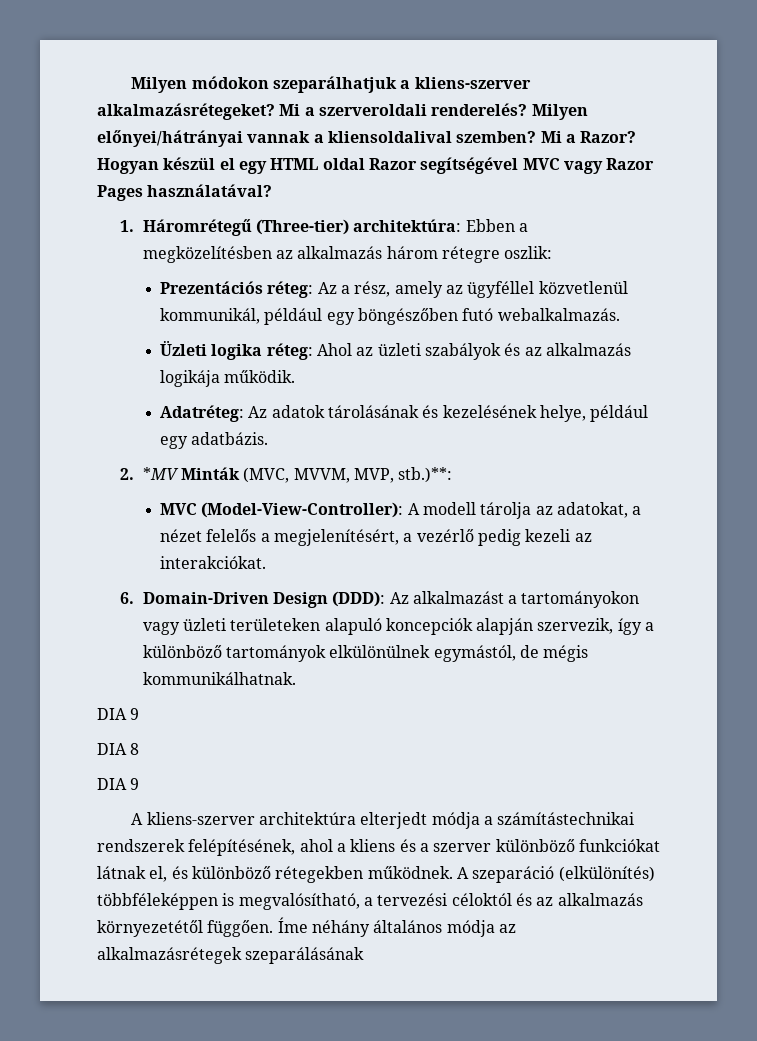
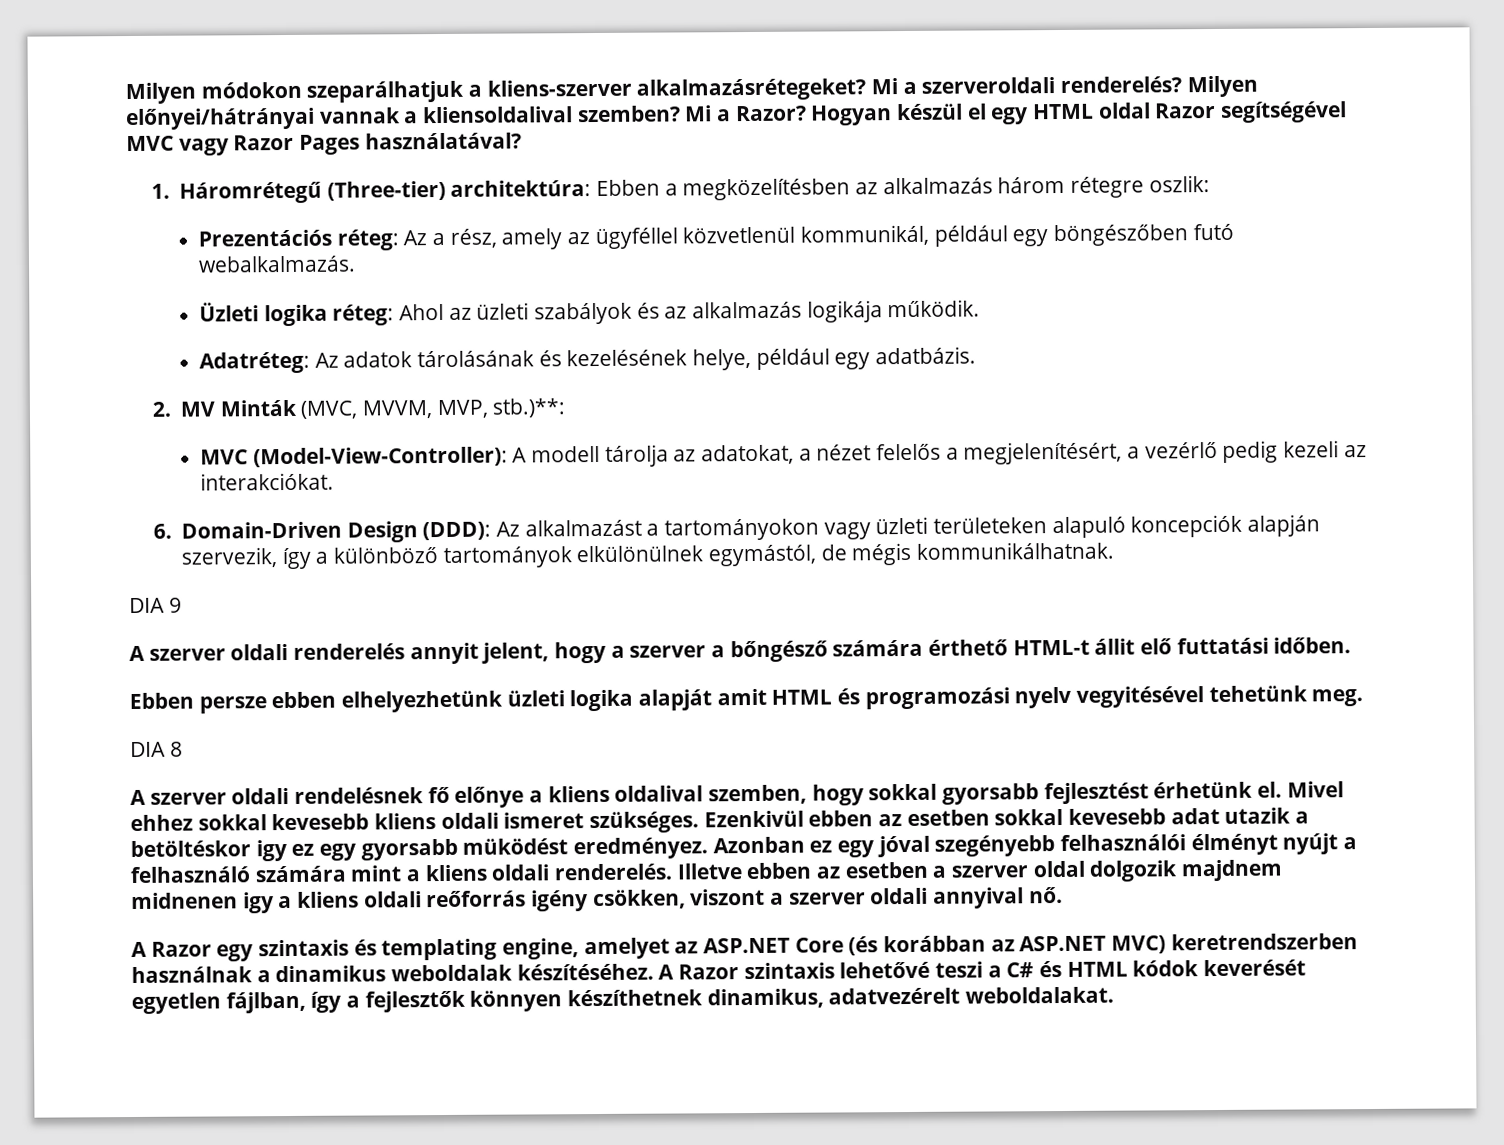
[142,467,179,480] *MV -> [179,401,215,417] MV
[97,743,140,755] [97,778,140,790] [131,812,635,829] [97,839,660,856] [97,866,655,883] [97,893,643,910] [97,917,516,937] [97,947,365,964] DIA 8 // DIA 9 // A kliens-szerver architektúra elterjedt módja a számítástechnikai rendszerek felépítésének, ahol a kliens és a szerver különböző funkciókat látnak el, és különböző rétegekben működnek. A szeparáció (elkülönítés) többféleképpen is megvalósítható, a tervezési céloktól és az alkalmazás környezetétől függően. Íme néhány általános módja az alkalmazásrétegek szeparálásának -> [129,637,1352,665] [129,685,1364,714] [130,741,183,758] [130,781,1344,808] [130,807,1310,834] [130,833,1358,862] [130,859,1284,884] [131,887,1063,914] [131,933,1358,962] [131,959,1307,984] [131,986,1115,1015] A szerver oldali renderelés annyit jelent, hogy a szerver a bőngésző számára érthető HTML-t állit elő futtatási időben. // Ebben persze ebben elhelyezhetünk üzleti logika alapját amit HTML és programozási nyelv vegyitésével tehetünk meg. // DIA 8 // A szerver oldali rendelésnek fő előnye a kliens oldalival szemben, hogy sokkal gyorsabb fejlesztést érhetünk el. Mivel ehhez sokkal kevesebb kliens oldali ismeret szükséges. Ezenkivül ebben az esetben sokkal kevesebb adat utazik a betöltéskor igy ez egy gyorsabb müködést eredményez. Azonban ez egy jóval szegényebb felhasználói élményt nyújt a felhasználó számára mint a kliens oldali renderelés. Illetve ebben az esetben a szerver oldal dolgozik majdnem midnenen igy a kliens oldali reőforrás igény csökken, viszont a szerver oldali annyival nő. // A Razor egy szintaxis és templating engine, amelyet az ASP.NET Core (és korábban az ASP.NET MVC) keretrendszerben használnak a dinamikus weboldalak készítéséhez. A Razor szintaxis lehetővé teszi a C# és HTML kódok keverését egyetlen fájlban, így a fejlesztők könnyen készíthetnek dinamikus, adatvezérelt weboldalakat.

